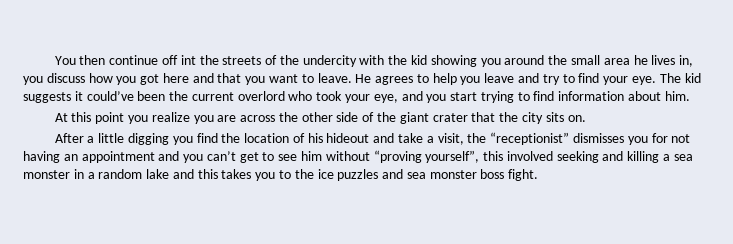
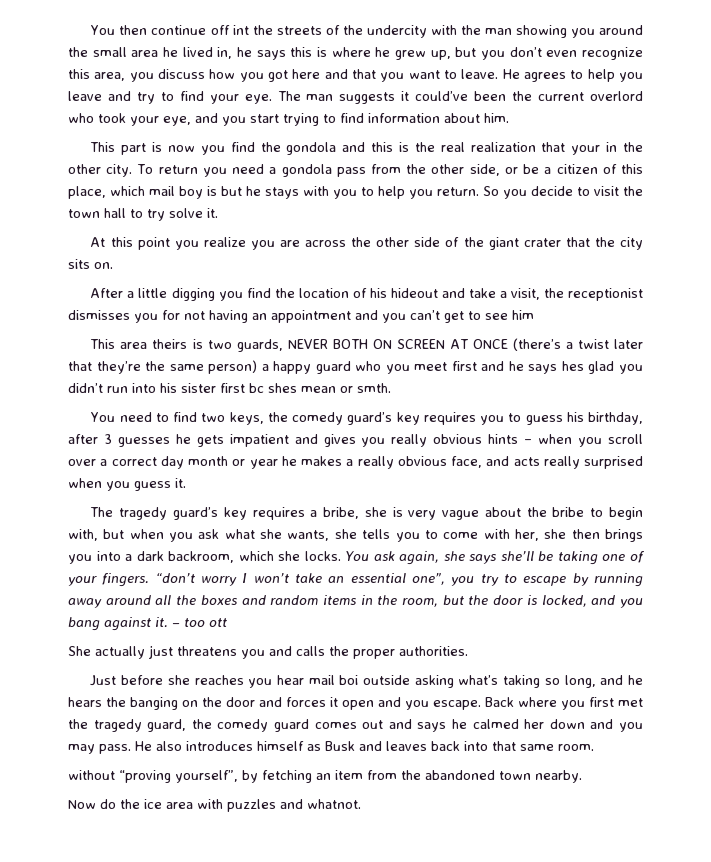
[411,55,428,65] kid -> [484,28,512,35] man
[651,55,694,67] lives in, -> [182,47,644,60] [68,69,126,81] lived in, he says this is where he grew up, but you don’t even recognize this area,
[684,73,701,83] kid -> [306,94,334,101] man
(690, 96) none -> [90,142,643,155] [68,164,643,177] [68,186,643,199] [68,208,218,221] // This part is now you find the gondola and this is the real realization that your in the other city. To return you need a gondola pass from the other side, or be a citizen of this place, which mail boy is but he stays with you to help you return. So you decide to visit the town hall to try solve it.
[490,132,570,145] “receptionist” -> [568,288,644,301] receptionist
[325,150,693,163] [23,169,539,181] without “proving yourself”, this involved seeking and killing a sea monster in a random lake and this takes you to the ice puzzles and sea monster boss fight. -> [90,338,643,352] [68,360,643,374] [68,383,391,393] [90,412,643,425] [68,434,643,447] [68,456,643,469] [68,478,186,491] [90,507,643,520] [68,529,644,542] [68,551,645,565] [68,573,643,587] [68,595,643,608] [68,617,227,631] [68,645,468,659] [90,675,643,688] [68,697,643,710] [68,719,644,732] [68,741,594,754] [68,770,582,783] [68,799,361,812] // This area theirs is two guards, NEVER BOTH ON SCREEN AT ONCE (there’s a twist later that they’re the same person) a happy guard who you meet first and he says hes glad you didn’t run into his sister first bc shes mean or smth. // You need to find two keys, the comedy guard’s key requires you to guess his birthday, after 3 guesses he gets impatient and gives you really obvious hints – when you scroll over a correct day month or year he makes a really obvious face, and acts really surprised when you guess it. // The tragedy guard’s key requires a bribe, she is very vague about the bribe to begin with, but when you ask what she wants, she tells you to come with her, she then brings you into a dark backroom, which she locks. You ask again, she says she’ll be taking one of your fingers. “don’t worry I won’t take an essential one”, you try to escape by running away around all the boxes and random items in the room, but the door is locked, and you bang against it. – too ott // She actually just threatens you and calls the proper authorities. // Just before she reaches you hear mail boi outside asking what’s taking so long, and he hears the banging on the door and forces it open and you escape. Back where you first met the tragedy guard, the comedy guard comes out and says he calmed her down and you may pass. He also introduces himself as Busk and leaves back into that same room. // without “proving yourself”, by fetching an item from the abandoned town nearby. // Now do the ice area with puzzles and whatnot.

